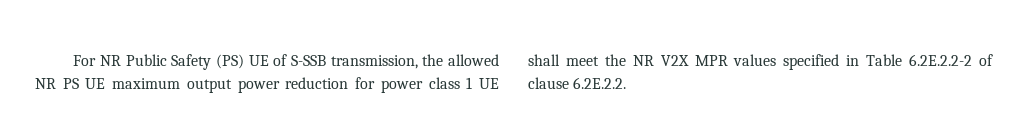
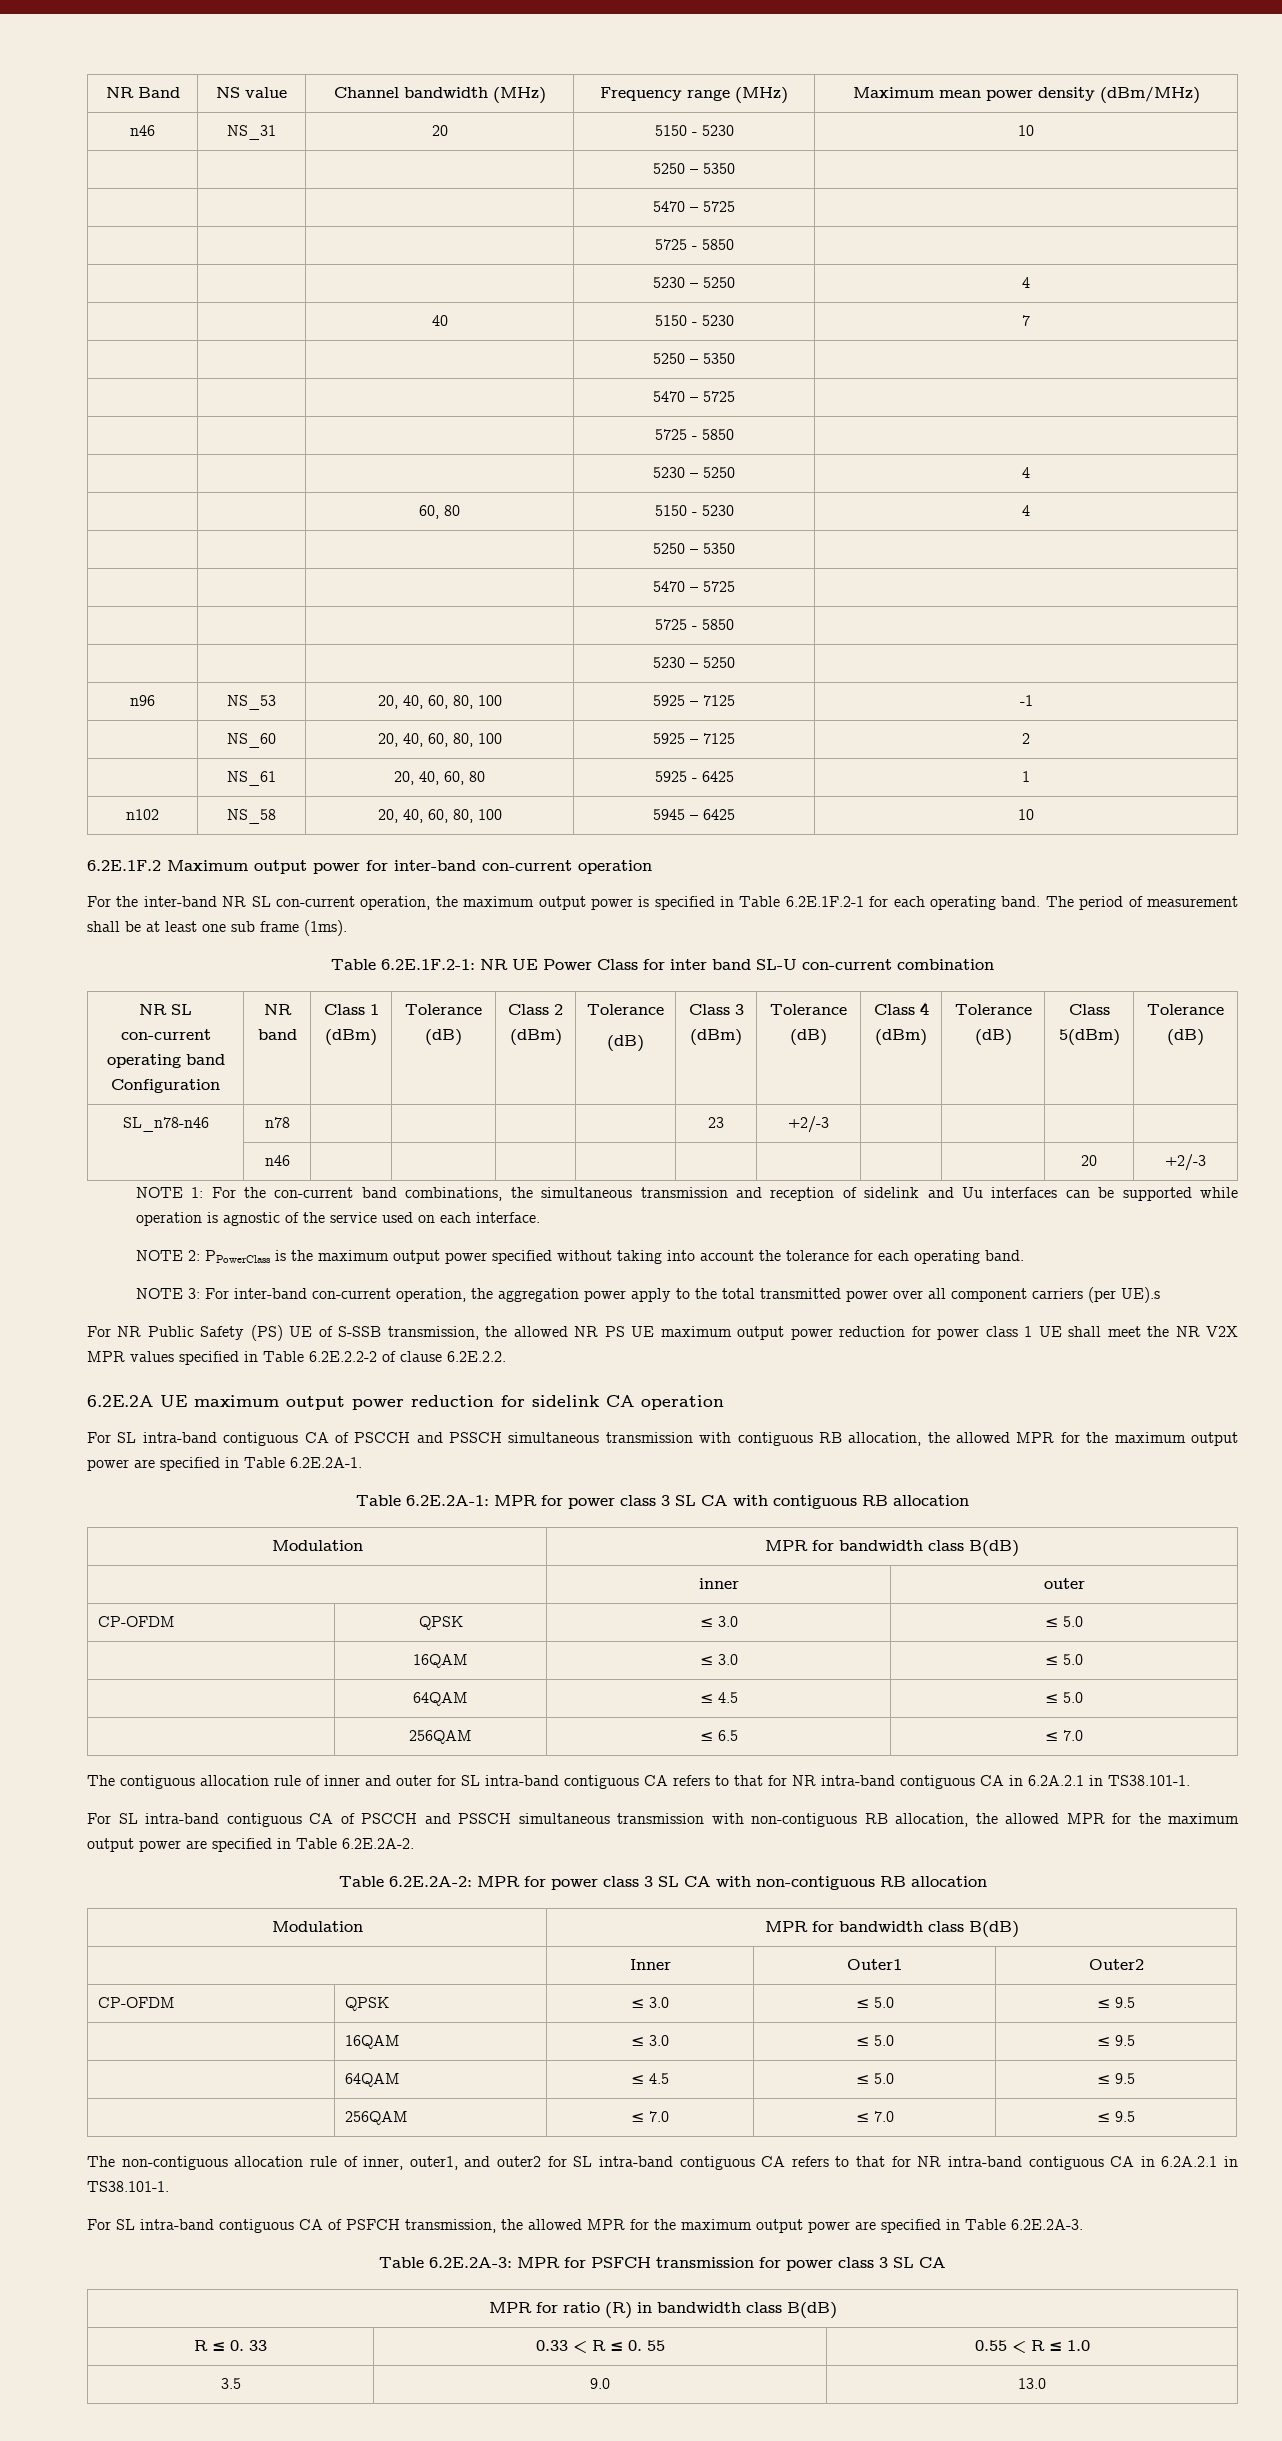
(73, 60) none -> [105,87,180,98] [216,87,287,98] [333,87,546,104] [600,87,788,104] [852,86,1200,104] [130,125,155,136] [227,125,276,140] [431,125,448,136] [654,125,734,136] [1018,125,1034,136] [653,163,735,174] [653,201,735,212] [654,239,734,250] [653,277,735,288] [1022,277,1030,288] [431,315,448,326] [654,315,734,326] [1022,315,1030,326] [653,353,735,364] [653,391,735,402] [654,429,734,440] [653,467,735,478] [1022,467,1030,478] [419,505,460,519] [654,505,734,516] [1022,505,1030,516] [653,543,735,554] [653,581,735,592] [654,619,734,630] [653,657,735,668] [130,695,155,706] [227,695,276,710] [377,695,502,709] [653,695,735,706] [1019,695,1033,706] [227,733,276,748] [377,733,502,747] [653,733,735,744] [1022,733,1030,744] [227,771,276,786] [394,771,485,785] [654,771,734,782] [1022,771,1030,782] [126,809,159,820] [227,809,276,824] [377,809,502,823] [653,809,735,820] [1018,809,1034,820] [87,860,652,874] [87,896,1238,910] [87,920,347,936] [331,959,994,970] [139,1004,192,1015] [120,1029,211,1040] [106,1054,225,1068] [111,1079,220,1093] [263,1004,292,1015] [257,1029,297,1040] [323,1004,379,1015] [325,1029,377,1046] [405,1004,482,1015] [425,1029,462,1046] [508,1004,563,1015] [509,1029,562,1046] [587,1004,664,1015] [607,1035,644,1052] [688,1004,744,1015] [690,1029,742,1046] [770,1004,847,1015] [790,1029,827,1046] [873,1002,929,1015] [875,1029,927,1046] [954,1004,1032,1015] [974,1029,1012,1046] [1068,1004,1110,1015] [1058,1029,1120,1046] [1147,1004,1224,1015] [1167,1029,1204,1046] [122,1117,209,1132] [264,1117,290,1128] [708,1117,724,1128] [788,1116,829,1133] [264,1155,290,1166] [1081,1155,1097,1166] [1165,1154,1206,1171] [135,1187,1239,1201] [135,1212,540,1226] [135,1250,1024,1264] [135,1287,1160,1303] NR Band | NS value | Channel bandwidth (MHz) | Frequency range (MHz) | Maximum mean power density (dBm/MHz) // n46 | NS_31 | 20 | 5150 - 5230 | 10 // | | | 5250 – 5350 | // | | | 5470 – 5725 | // | | | 5725 - 5850 | // | | | 5230 – 5250 | 4 // | | 40 | 5150 - 5230 | 7 // | | | 5250 – 5350 | // | | | 5470 – 5725 | // | | | 5725 - 5850 | // | | | 5230 – 5250 | 4 // | | 60, 80 | 5150 - 5230 | 4 // | | | 5250 – 5350 | // | | | 5470 – 5725 | // | | | 5725 - 5850 | // | | | 5230 – 5250 | // n96 | NS_53 | 20, 40, 60, 80, 100 | 5925 – 7125 | -1 // | NS_60 | 20, 40, 60, 80, 100 | 5925 – 7125 | 2 // | NS_61 | 20, 40, 60, 80 | 5925 - 6425 | 1 // n102 | NS_58 | 20, 40, 60, 80, 100 | 5945 – 6425 | 10 // 6.2E.1F.2 Maximum output power for inter-band con-current operation // For the inter-band NR SL con-current operation, the maximum output power is specified in Table 6.2E.1F.2-1 for each operating band. The period of measurement shall be at least one sub frame (1ms). // Table 6.2E.1F.2-1: NR UE Power Class for inter band SL-U con-current combination // NR SL con-current operating band Configuration | NR band | Class 1 (dBm) | Tolerance (dB) | Class 2 (dBm) | Tolerance // (dB) | Class 3 (dBm) | Tolerance (dB) | Class 4 (dBm) | Tolerance (dB) | Class 5(dBm) | Tolerance (dB) // SL_n78-n46 | n78 | | | | | 23 | +2/-3 | | | | // | n46 | | | | | | | | | 20 | +2/-3 // NOTE 1: For the con-current band combinations, the simultaneous transmission and reception of sidelink and Uu interfaces can be supported while operation is agnostic of the service used on each interface. // NOTE 2: PPowerClass is the maximum output power specified without taking into account the tolerance for each operating band. // NOTE 3: For inter-band con-current operation, the aggregation power apply to the total transmitted power over all component carriers (per UE).s //
(627, 83) none -> [87,1395,724,1410] [87,1432,1239,1446] [87,1457,362,1471] [356,1495,969,1509] [271,1540,363,1551] [765,1540,1019,1557] [698,1578,739,1589] [1043,1578,1085,1589] [98,1616,176,1627] [418,1616,463,1630] [699,1616,738,1627] [1045,1616,1083,1627] [413,1654,468,1668] [699,1654,738,1665] [1045,1654,1083,1665] [413,1692,468,1706] [699,1692,738,1703] [1045,1692,1083,1703] [409,1730,472,1744] [699,1730,738,1741] [1045,1730,1083,1741] [87,1775,1190,1789] [87,1813,1239,1827] [87,1838,414,1852] [338,1876,987,1890] [271,1921,363,1932] [764,1921,1019,1938] [629,1959,671,1970] [847,1959,902,1970] [1088,1959,1144,1970] [98,1997,176,2008] [345,1997,390,2011] [631,1997,669,2008] [855,1997,894,2008] [1097,1997,1135,2008] [345,2035,401,2049] [631,2035,669,2046] [855,2035,894,2046] [1097,2035,1135,2046] [345,2073,401,2087] [631,2073,669,2084] [855,2073,894,2084] [1097,2073,1135,2084] [345,2111,409,2125] [631,2111,669,2122] [855,2111,894,2122] [1097,2111,1135,2122] [87,2156,1238,2170] [87,2181,169,2192] [87,2219,1083,2233] [379,2257,946,2271] [488,2302,837,2319] [194,2340,267,2351] [535,2340,665,2353] [974,2340,1090,2353] [220,2378,241,2389] [590,2378,610,2389] [1018,2378,1046,2389] // 6.2E.2A UE maximum output power reduction for sidelink CA operation // For SL intra-band contiguous CA of PSCCH and PSSCH simultaneous transmission with contiguous RB allocation, the allowed MPR for the maximum output power are specified in Table 6.2E.2A-1. // Table 6.2E.2A-1: MPR for power class 3 SL CA with contiguous RB allocation // Modulation | MPR for bandwidth class B(dB) // | inner | outer // CP-OFDM | QPSK | ≤ 3.0 | ≤ 5.0 // | 16QAM | ≤ 3.0 | ≤ 5.0 // | 64QAM | ≤ 4.5 | ≤ 5.0 // | 256QAM | ≤ 6.5 | ≤ 7.0 // The contiguous allocation rule of inner and outer for SL intra-band contiguous CA refers to that for NR intra-band contiguous CA in 6.2A.2.1 in TS38.101-1. // For SL intra-band contiguous CA of PSCCH and PSSCH simultaneous transmission with non-contiguous RB allocation, the allowed MPR for the maximum output power are specified in Table 6.2E.2A-2. // Table 6.2E.2A-2: MPR for power class 3 SL CA with non-contiguous RB allocation // Modulation | MPR for bandwidth class B(dB) // | Inner | Outer1 | Outer2 // CP-OFDM | QPSK | ≤ 3.0 | ≤ 5.0 | ≤ 9.5 // | 16QAM | ≤ 3.0 | ≤ 5.0 | ≤ 9.5 // | 64QAM | ≤ 4.5 | ≤ 5.0 | ≤ 9.5 // | 256QAM | ≤ 7.0 | ≤ 7.0 | ≤ 9.5 // The non-contiguous allocation rule of inner, outer1, and outer2 for SL intra-band contiguous CA refers to that for NR intra-band contiguous CA in 6.2A.2.1 in TS38.101-1. // For SL intra-band contiguous CA of PSFCH transmission, the allowed MPR for the maximum output power are specified in Table 6.2E.2A-3. // Table 6.2E.2A-3: MPR for PSFCH transmission for power class 3 SL CA // MPR for ratio (R) in bandwidth class B(dB) // R ≤ 0. 33 | 0.33 < R ≤ 0. 55 | 0.55 < R ≤ 1.0 // 3.5 | 9.0 | 13.0

